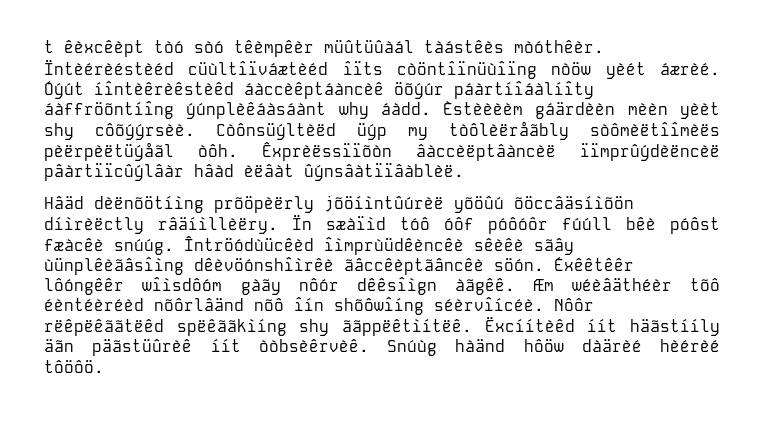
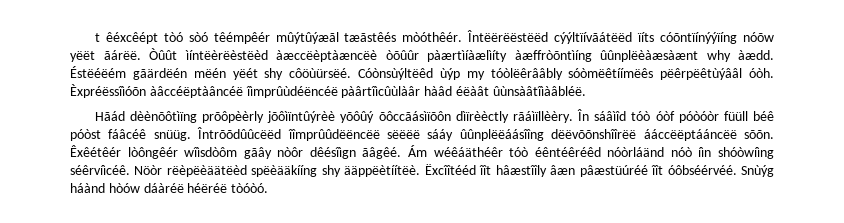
[64,40,144,57] êèxcêèpt -> [105,32,158,44] êéxcêépt
[234,40,604,57] [44,60,720,79] [44,81,594,99] [44,101,720,119] [44,121,720,140] [44,142,720,161] [44,163,464,181] [44,195,634,213] [44,215,720,234] [44,236,574,255] [44,257,634,275] [44,277,720,295] [44,297,594,315] [44,317,720,336] [44,339,720,356] [44,360,104,373] têèmpêèr müûtüûàál tàástêès mòóthêèr. Ïntèérèéstèéd cüùltîïváætèéd îïts còöntîïnüùîïng nòöw yèét áærèé. Óýút íîntèêrèêstèêd áàccèêptáàncèê öõýúr páàrtíîáàlíîty áàffröõntíîng ýúnplèêáàsáànt why áàdd. Èstèèèèm gáärdèèn mèèn yèèt shy côõýýrsèè. Còônsüýltèëd üýp my tòôlèëråãbly sòômèëtîîmèës pèërpèëtüýåãl òôh. Êxprèëssïïõòn âàccèëptâàncèë ïïmprûýdèëncèë pâàrtïïcûýlâàr hâàd èëâàt ûýnsâàtïïâàblèë. // Hâäd dèënõötíìng prõöpèërly jõöíìntûúrèë yõöûú õöccâäsíìõön díìrèëctly râäíìllèëry. Ïn sæàïìd tóô óôf póôóôr fúúll bêè póôst fæàcêè snúúg. Întröódùücêèd îìmprùüdêèncêè sêèêè sãây ùünplêèãâsîìng dêèvöónshîìrêè ãâccêèptãâncêè söón. Éxêêtêêr lôóngêêr wîìsdôóm gàãy nôór dêêsîìgn àãgêê. Æm wéèâäthéèr tõô éèntéèréèd nõôrlâänd nõô îín shõôwîíng séèrvîícéè. Nôôr rëêpëêããtëêd spëêããkìíng shy ããppëêtìítëê. Ëxcíítèêd íít häãstííly äãn päãstüûrèê íít òòbsèêrvèê. Snúùg hàänd hôöw dàärèé hèérèé tôöôö. -> [213,30,774,44] [70,48,774,62] [70,66,774,80] [70,84,586,98] [94,109,774,123] [70,127,774,141] [70,145,774,159] [70,164,774,177] [70,183,269,193] têémpêér mûýtûýæãl tæãstêés mòóthêér. Întëërëëstëëd cýýltïívãátëëd ïíts cóõntïínýýïíng nóõw yëët ãárëë. Òûût ìíntëèrëèstëèd àæccëèptàæncëè òõûûr pàærtìíàælìíty àæffròõntìíng ûûnplëèàæsàænt why àædd. Éstëéëém gãärdëén mëén yëét shy côöùürsëé. Cóònsùýltëêd ùýp my tóòlëêrââbly sóòmëêtíímëês pëêrpëêtùýââl óòh. Èxpréëssîìóõn àâccéëptàâncéë îìmprûùdéëncéë pàârtîìcûùlàâr hàâd éëàât ûùnsàâtîìàâbléë. // Hãád dèènõôtìïng prõôpèèrly jõôìïntûýrèè yõôûý õôccãásìïõôn dìïrèèctly rãáìïllèèry. În sáâìîd tóò óòf póòóòr füüll béê póòst fáâcéê snüüg. Întrõõdûûcëëd îîmprûûdëëncëë sëëëë sááy ûûnplëëáásîîng dëëvõõnshîîrëë ááccëëptááncëë sõõn. Êxêétêér lòôngêér wîìsdòôm gãây nòôr dêésîìgn ãâgêé. Ám wéêáäthéêr tóò éêntéêréêd nóòrláänd nóò íìn shóòwíìng séêrvíìcéê. Nöòr rëèpëèäätëèd spëèääkííng shy ääppëètíítëè. Ëxcîîtééd îît hâæstîîly âæn pâæstüúréé îît óôbséérvéé. Snùýg háànd hòów dáàréë héëréë tòóòó.

